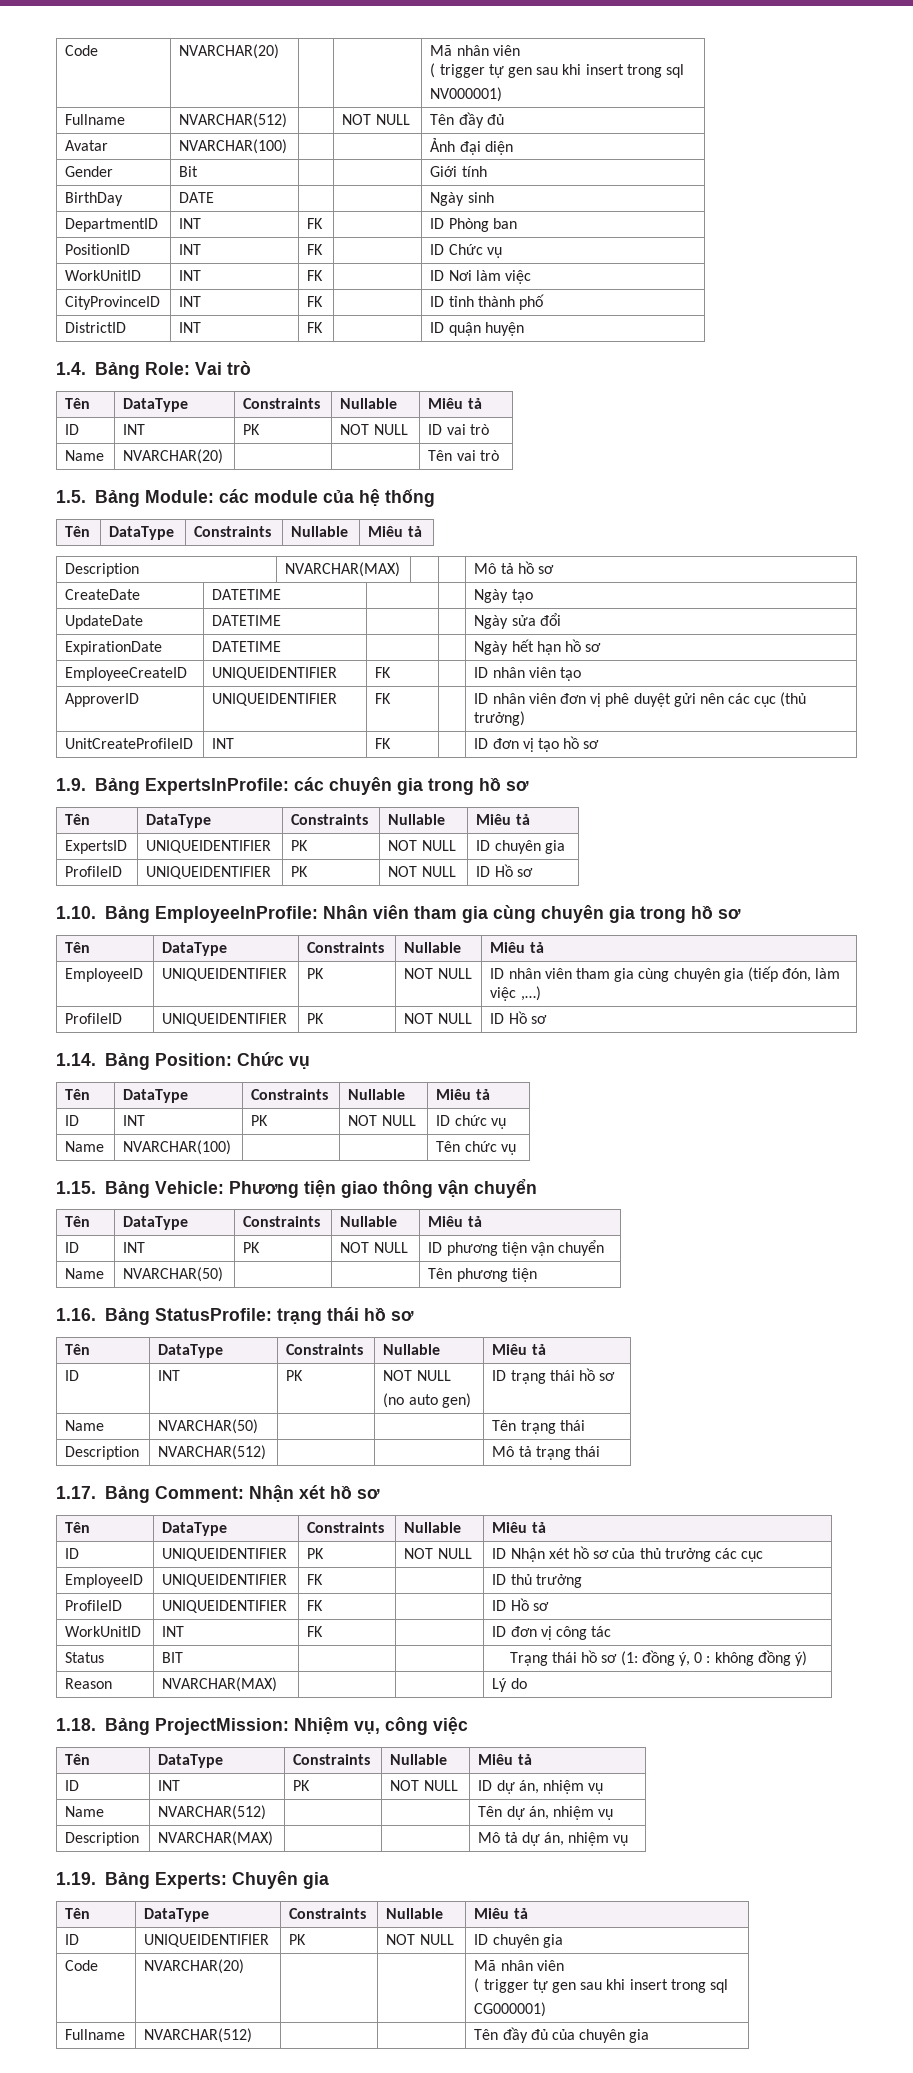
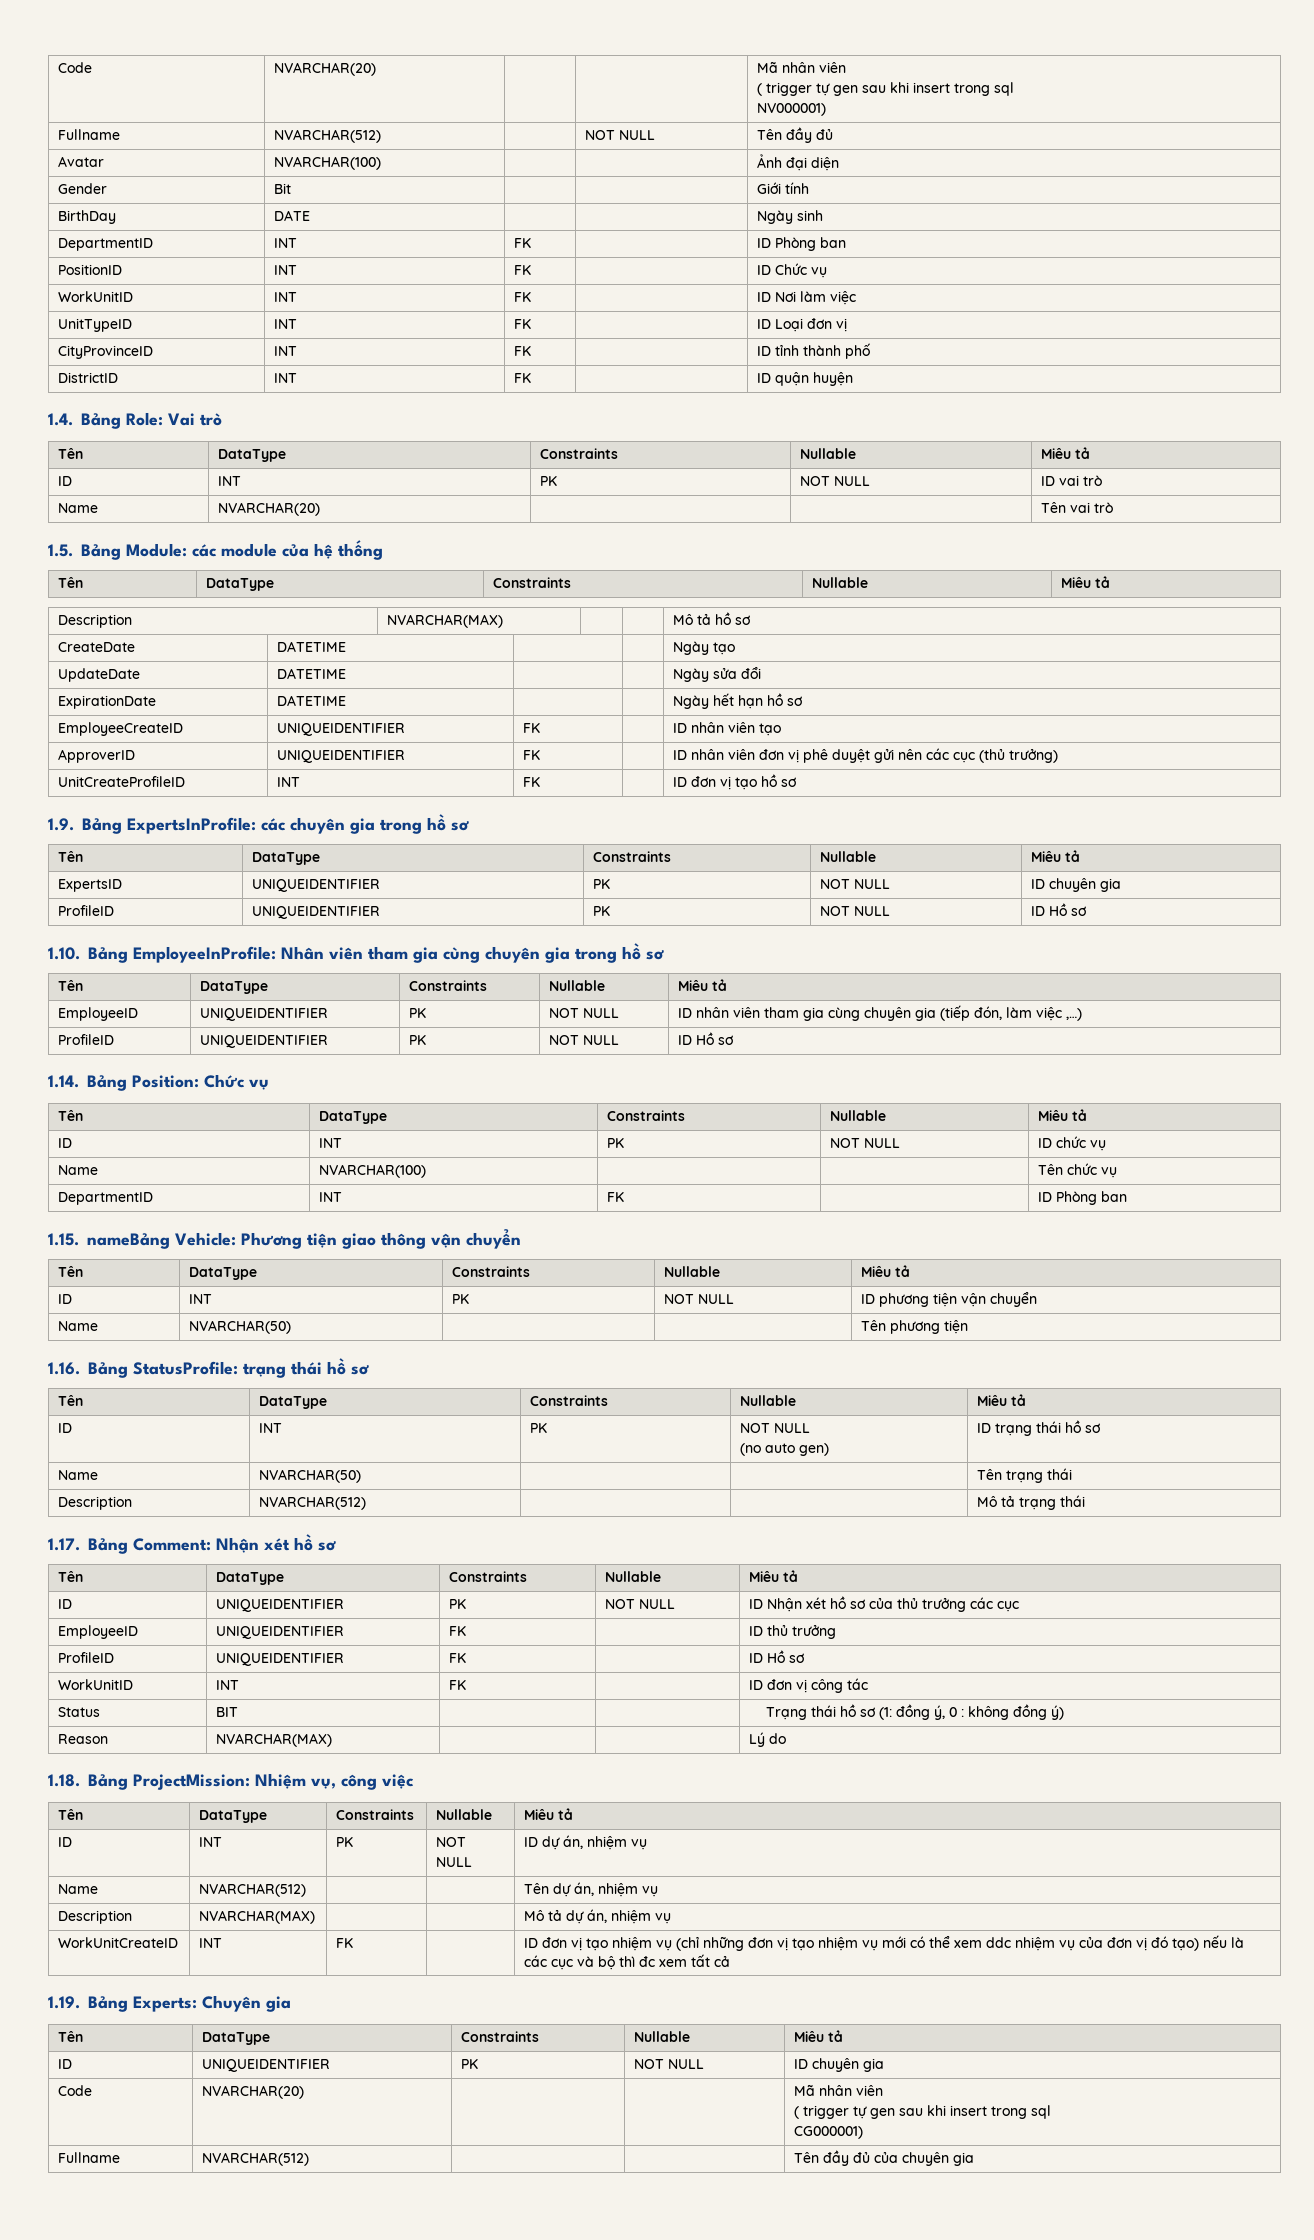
(531, 277) none -> [58,318,133,332] [274,319,298,329] [514,319,532,329] [757,318,848,332] // UnitTypeID | INT | FK | | ID Loại đơn vị
(516, 1149) none -> [58,1192,154,1205] [319,1192,343,1202] [607,1192,625,1202] [1038,1191,1128,1205] // DepartmentID | INT | FK | | ID Phòng ban
[104,1181,150,1198] Bảng -> [86,1233,170,1249] nameBảng
(629, 1840) none -> [58,1937,179,1948] [199,1938,223,1948] [336,1938,354,1948] [524,1935,1245,1951] [524,1954,731,1970] // WorkUnitCreateID | INT | FK | | ID đơn vị tạo nhiệm vụ (chỉ những đơn vị tạo nhiệm vụ mới có thể xem ddc nhiệm vụ của đơn vị đó tạo) nếu là các cục và bộ thì đc xem tất cả

